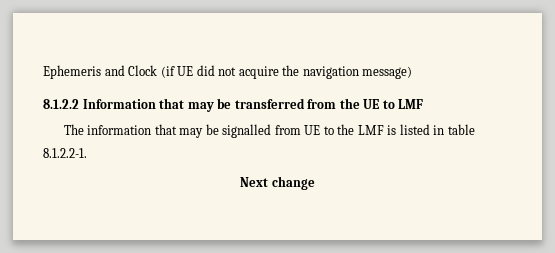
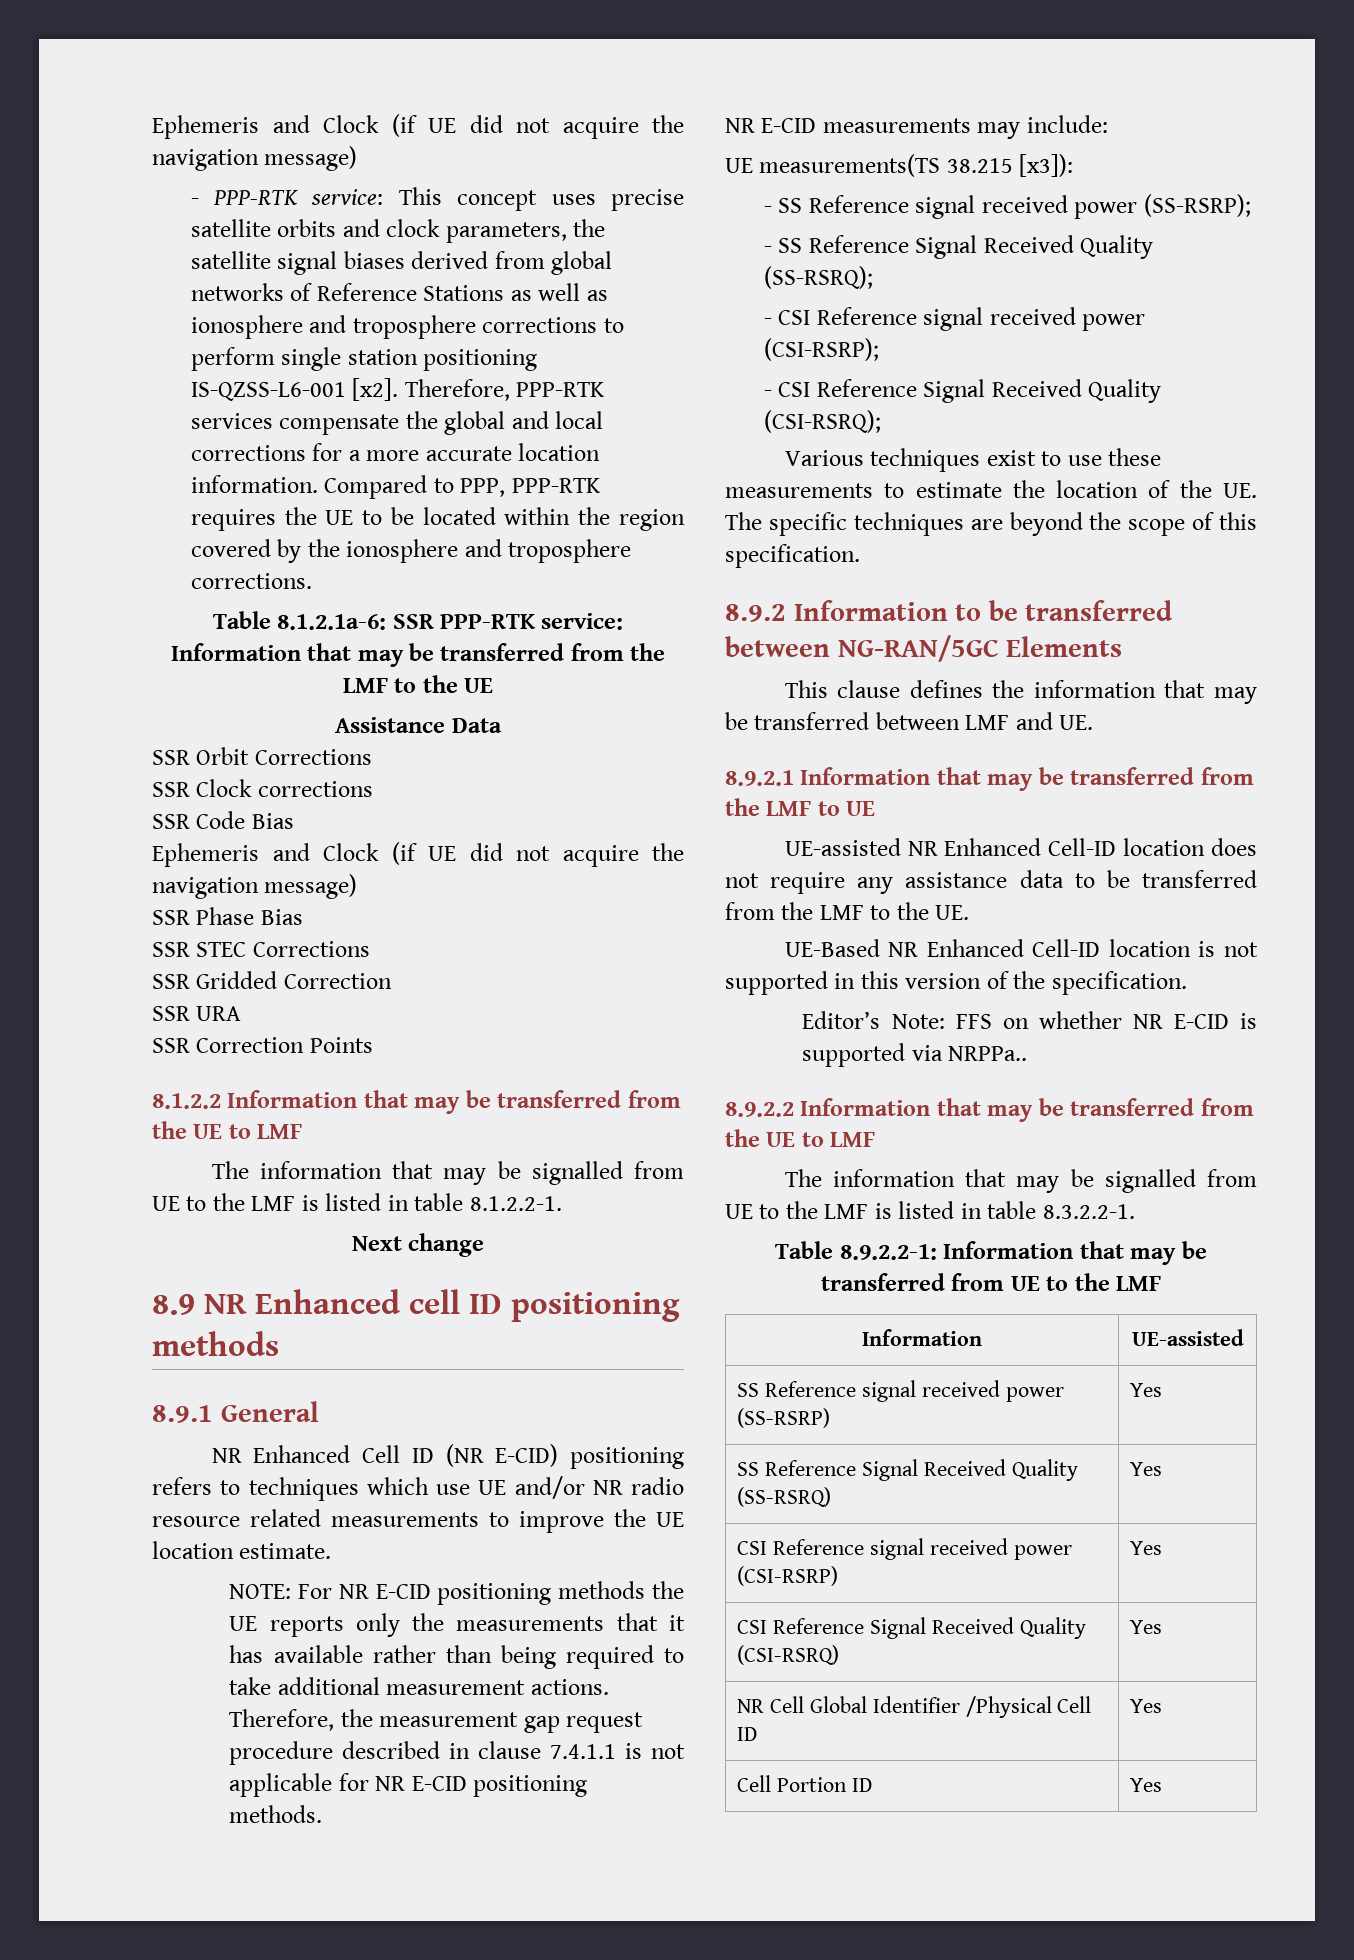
(413, 72) none -> [190,187,684,211] [190,219,606,243] [190,251,613,275] [190,283,608,301] [190,315,624,339] [190,347,538,371] [190,378,606,401] [190,411,604,435] [190,443,601,461] [190,475,601,499] [190,507,685,531] [190,539,632,563] [190,573,312,589] [212,611,624,630] [170,643,666,667] [342,675,494,693] [335,717,502,733] [152,747,372,765] [152,779,373,797] [152,811,294,829] [152,842,684,867] [152,874,358,899] [152,907,303,925] [152,941,370,957] [152,971,392,989] [152,1006,242,1021] [152,1037,373,1053] // - PPP-RTK service: This concept uses precise satellite orbits and clock parameters, the satellite signal biases derived from global networks of Reference Stations as well as ionosphere and troposphere corrections to perform single station positioning IS-QZSS-L6-001 [x2]. Therefore, PPP-RTK services compensate the global and local corrections for a more accurate location information. Compared to PPP, PPP-RTK requires the UE to be located within the region covered by the ionosphere and troposphere corrections. // Table 8.1.2.1a-6: SSR PPP-RTK service: Information that may be transferred from the LMF to the UE // Assistance Data // SSR Orbit Corrections // SSR Clock corrections // SSR Code Bias // Ephemeris and Clock (if UE did not acquire the navigation message) // SSR Phase Bias // SSR STEC Corrections // SSR Gridded Correction // SSR URA // SSR Correction Points
(315, 183) none -> [152,1289,680,1322] [152,1331,279,1356] [152,1401,319,1423] [211,1444,684,1469] [152,1476,684,1501] [152,1509,684,1533] [152,1541,332,1559] [229,1581,684,1605] [229,1613,685,1637] [229,1645,684,1669] [229,1677,609,1695] [229,1709,644,1733] [229,1741,685,1765] [229,1773,588,1797] [229,1805,323,1823] [725,115,1108,139] [725,154,1074,177] [763,194,1251,219] [763,235,1154,259] [763,266,873,289] [763,307,1146,331] [763,338,879,361] [763,379,1162,403] [763,410,881,433] [784,448,1162,472] [725,480,1257,498] [725,512,1257,536] [725,544,860,568] [725,600,1174,622] [725,635,1123,662] [784,680,1257,704] [725,712,1094,730] [725,767,1254,791] [725,798,876,816] [784,838,1257,856] [725,870,1257,894] [725,902,970,920] [784,939,1258,957] [725,971,1187,995] [802,1011,1257,1029] [802,1043,1028,1067] [725,1098,1254,1122] [725,1129,876,1147] [784,1169,1257,1193] [725,1201,1135,1219] [775,1241,1207,1265] [820,1273,1162,1291] [862,1329,982,1346] [1131,1329,1244,1346] [737,1380,1064,1402] [737,1408,831,1428] [1130,1383,1163,1397] [737,1459,1078,1481] [737,1487,832,1507] [1130,1462,1163,1476] [737,1538,1072,1560] [737,1566,839,1586] [1130,1541,1163,1555] [737,1617,1086,1639] [737,1645,840,1665] [1130,1620,1163,1634] [737,1696,1092,1718] [737,1727,758,1741] [1130,1699,1163,1713] [737,1775,873,1792] [1130,1778,1163,1792] // 8.9 NR Enhanced cell ID positioning methods // 8.9.1 General // NR Enhanced Cell ID (NR E-CID) positioning refers to techniques which use UE and/or NR radio resource related measurements to improve the UE location estimate. // NOTE: For NR E-CID positioning methods the UE reports only the measurements that it has available rather than being required to take additional measurement actions. Therefore, the measurement gap request procedure described in clause 7.4.1.1 is not applicable for NR E-CID positioning methods. // NR E-CID measurements may include: // UE measurements(TS 38.215 [x3]): // - SS Reference signal received power (SS-RSRP); // - SS Reference Signal Received Quality (SS-RSRQ); // - CSI Reference signal received power (CSI-RSRP); // - CSI Reference Signal Received Quality (CSI-RSRQ); // Various techniques exist to use these measurements to estimate the location of the UE. The specific techniques are beyond the scope of this specification. // 8.9.2 Information to be transferred between NG-RAN/5GC Elements // This clause defines the information that may be transferred between LMF and UE. // 8.9.2.1 Information that may be transferred from the LMF to UE // UE-assisted NR Enhanced Cell-ID location does not require any assistance data to be transferred from the LMF to the UE. // UE-Based NR Enhanced Cell-ID location is not supported in this version of the specification. // Editor’s Note: FFS on whether NR E-CID is supported via NRPPa.. // 8.9.2.2 Information that may be transferred from the UE to LMF // The information that may be signalled from UE to the LMF is listed in table 8.3.2.2-1. // Table 8.9.2.2-1: Information that may be transferred from UE to the LMF // Information | UE-assisted // SS Reference signal received power (SS-RSRP) | Yes // SS Reference Signal Received Quality (SS-RSRQ) | Yes // CSI Reference signal received power (CSI-RSRP) | Yes // CSI Reference Signal Received Quality (CSI-RSRQ) | Yes // NR Cell Global Identifier /Physical Cell ID | Yes // Cell Portion ID | Yes

